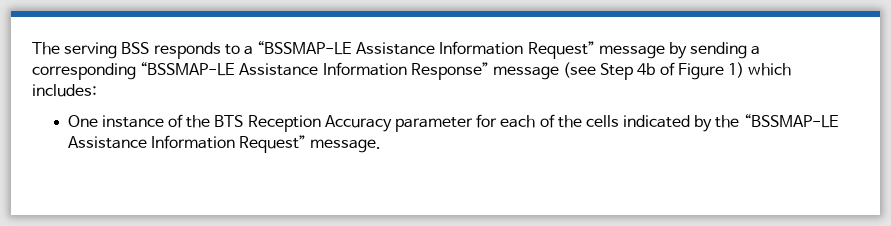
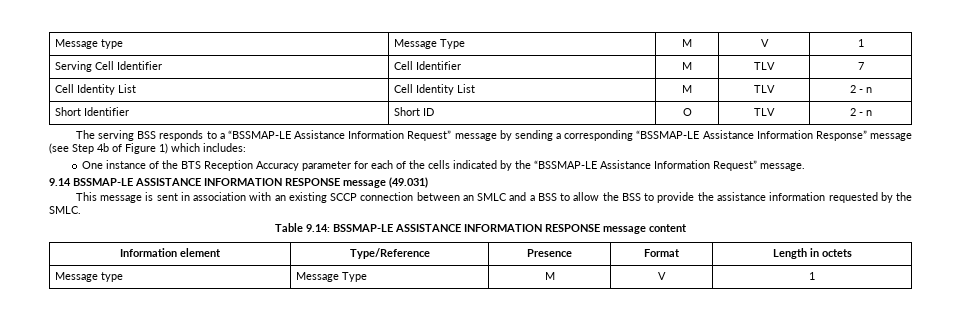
(32, 48) none -> [54,39,123,49] [393,39,465,49] [682,39,692,47] [760,39,769,47] [857,39,864,47] [54,61,162,72] [393,61,461,70] [682,62,692,70] [754,62,775,70] [857,62,864,70] [54,84,136,95] [393,84,475,95] [682,85,692,93] [754,85,775,93] [849,85,872,93] [54,107,129,116] [393,107,434,116] [682,108,692,116] [754,108,775,116] [849,108,872,116] Message type | Message Type | M | V | 1 // Serving Cell Identifier | Cell Identifier | M | TLV | 7 // Cell Identity List | Cell Identity List | M | TLV | 2 - n // Short Identifier | Short ID | O | TLV | 2 - n //
(382, 146) none -> [49,177,428,188] [75,192,913,203] [49,206,81,214] [275,223,687,234] [120,248,221,257] [349,248,430,259] [527,249,572,257] [644,249,680,257] [772,248,852,259] [54,272,123,282] [295,272,367,282] [544,272,555,280] [658,272,666,280] [809,272,815,280] // 9.14 BSSMAP-LE ASSISTANCE INFORMATION RESPONSE message (49.031) // This message is sent in association with an existing SCCP connection between an SMLC and a BSS to allow the BSS to provide the assistance information requested by the SMLC. // Table 9.14: BSSMAP-LE ASSISTANCE INFORMATION RESPONSE message content // Information element | Type/Reference | Presence | Format | Length in octets // Message type | Message Type | M | V | 1

